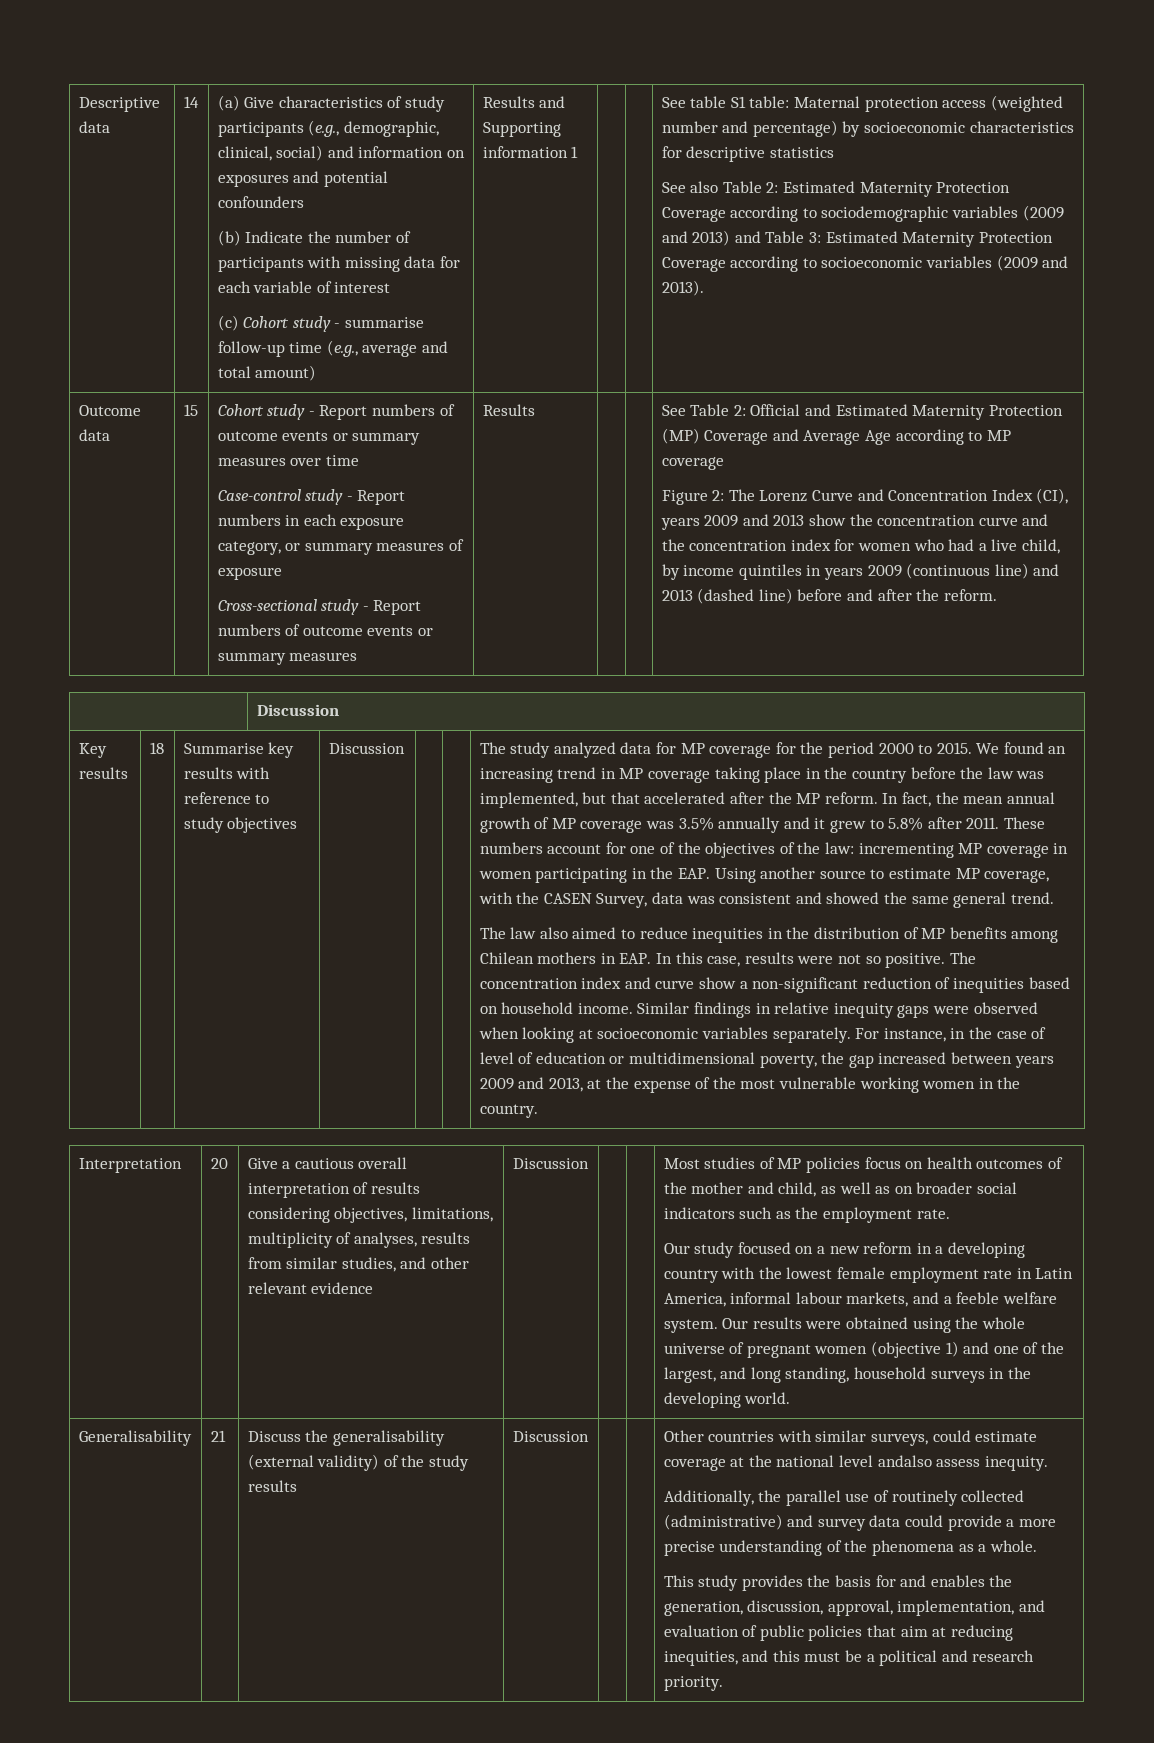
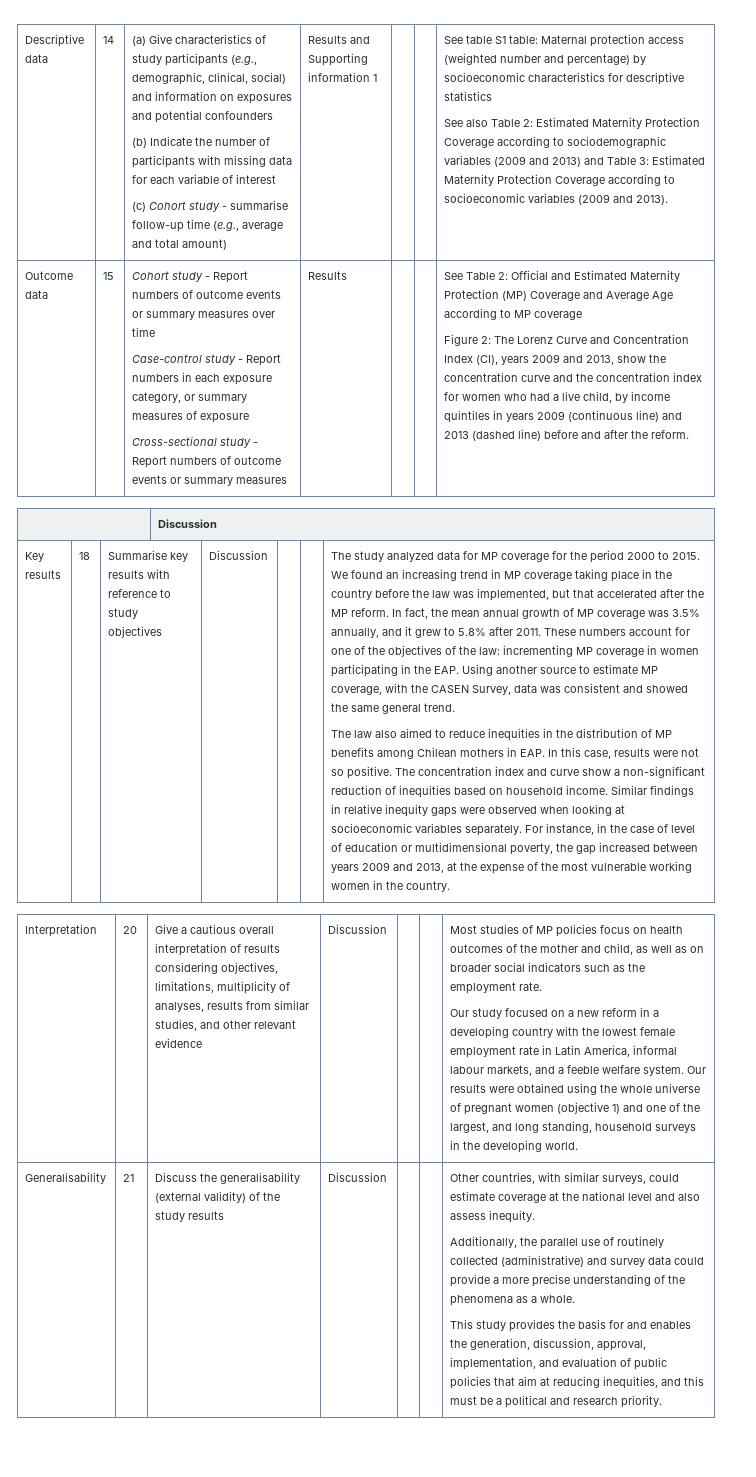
[773,514,805,526] 2013 -> [586,355,615,365] 2013,
[718,817,781,833] annually -> [331,628,380,638] annually,
[708,1431,775,1442] countries -> [482,1172,536,1184] countries,
[877,1455,932,1467] andalso -> [655,1193,701,1201] and also

